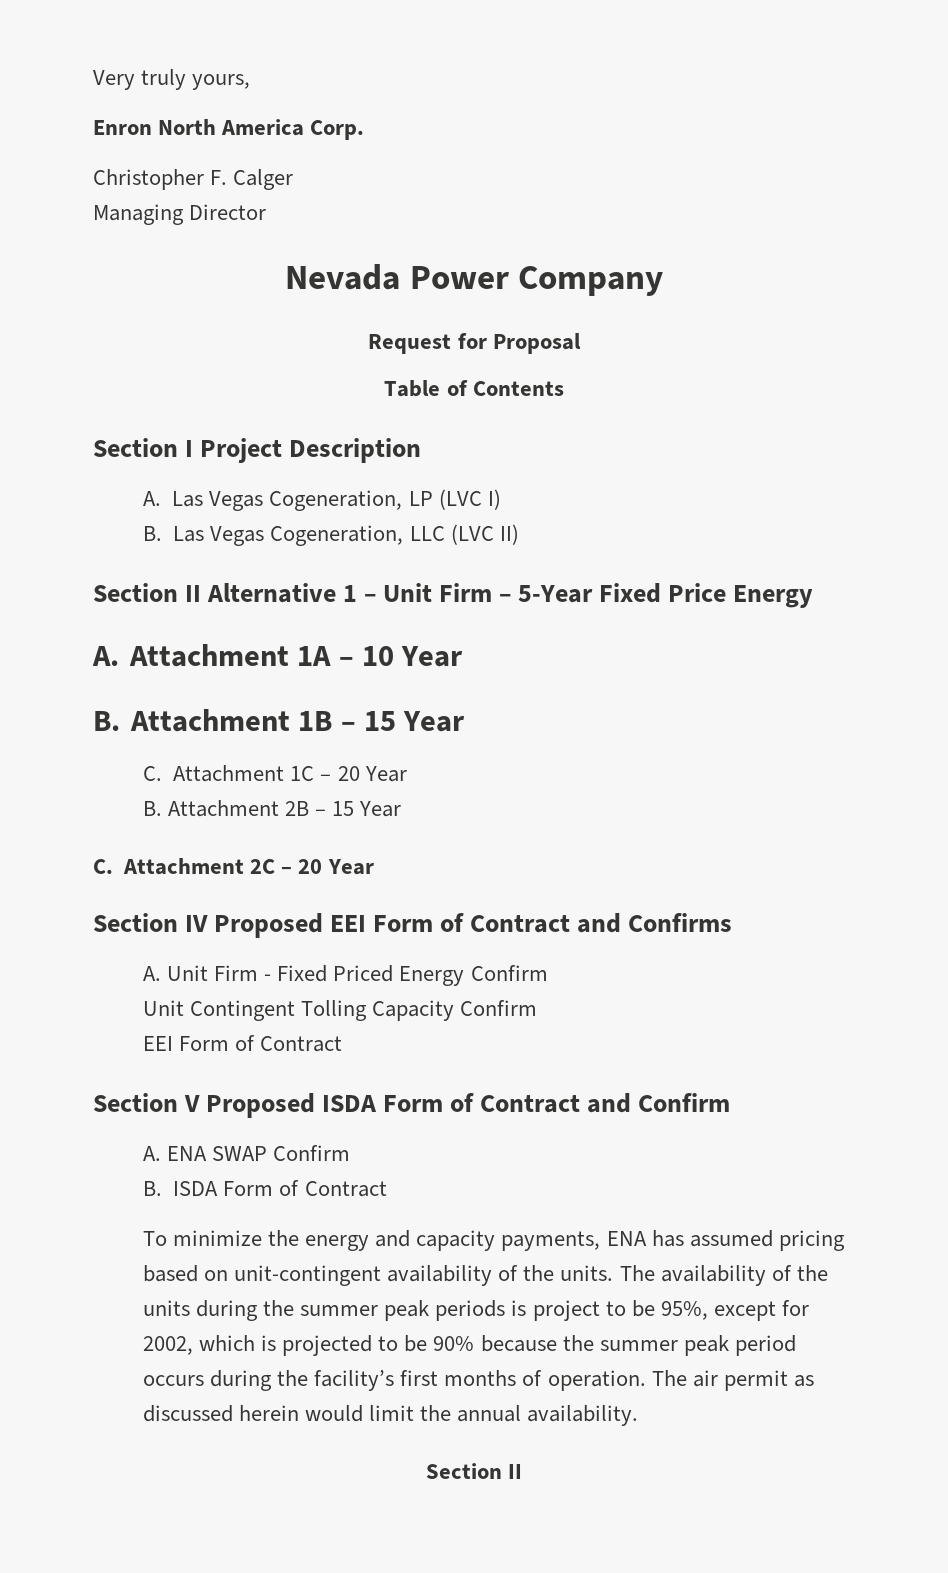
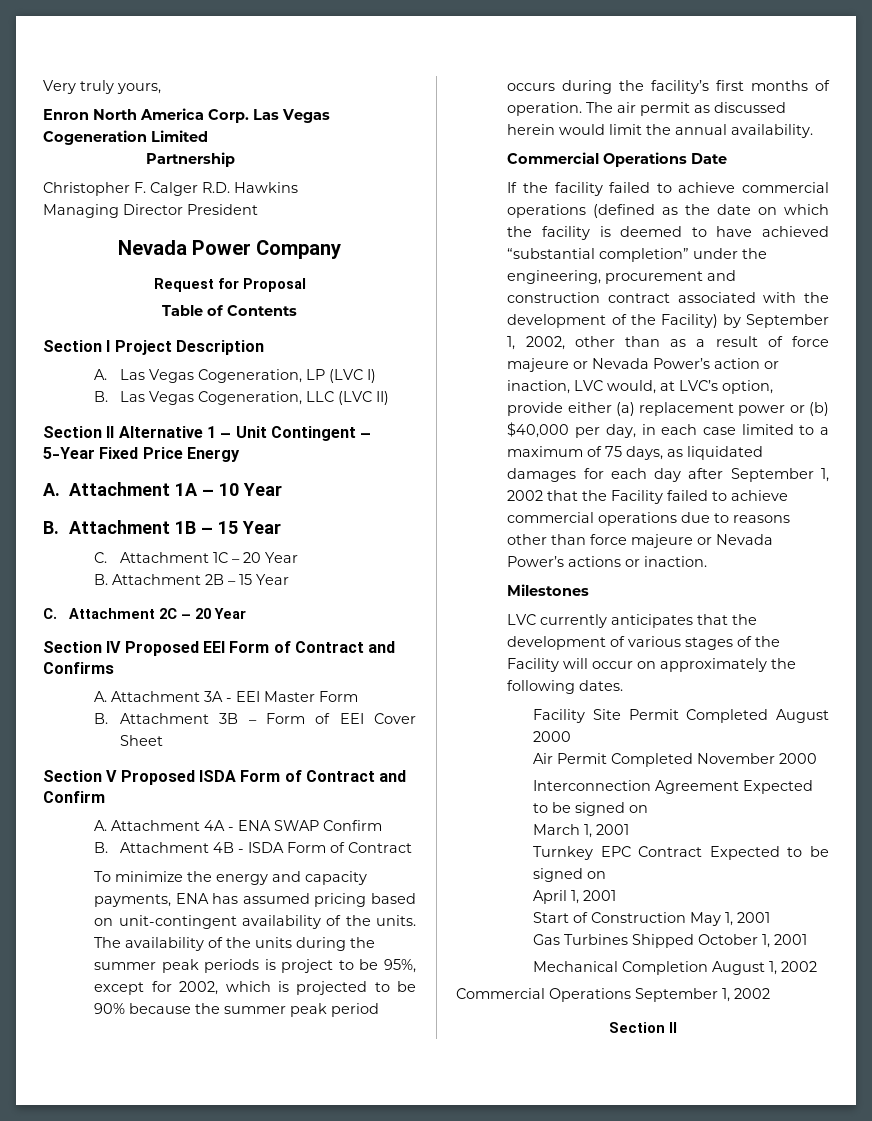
(365, 130) none -> [253,109,330,123] [43,130,208,145] [145,152,235,167] Las Vegas Cogeneration Limited // Partnership
(294, 179) none -> [202,182,298,193] R.D. Hawkins
(267, 212) none -> [187,204,258,215] President
[439,583,493,602] Firm -> [270,426,356,441] Contingent
[167,965,548,986] [143,1000,538,1021] [143,1035,343,1052] Unit Firm - Fixed Priced Energy Confirm // Unit Contingent Tolling Capacity Confirm // EEI Form of Contract -> [111,691,359,702] [94,713,417,724] [120,735,164,746] Attachment 3A - EEI Master Form // B. Attachment 3B – Form of EEI Cover Sheet
(162, 1153) none -> [111,820,235,831] Attachment 4A -
(163, 1188) none -> [120,842,245,853] Attachment 4B -
(639, 1415) none -> [507,152,728,167] [507,182,829,196] [507,204,829,218] [507,226,829,240] [507,248,768,262] [507,270,737,284] [507,292,829,303] [507,314,829,328] [507,336,829,350] [507,358,780,372] [507,380,774,394] [507,402,829,416] [507,422,829,438] [507,446,764,460] [507,468,829,482] [507,490,789,504] [507,512,791,526] [507,534,774,548] [507,556,708,567] [507,584,590,596] [507,614,758,628] [507,636,781,650] [507,658,797,672] [507,680,624,694] [533,709,829,723] [533,731,572,742] [533,753,818,767] [533,780,814,794] [533,802,649,816] [533,824,630,838] [533,846,829,860] [533,868,607,882] [533,890,617,904] [533,912,771,926] [533,934,808,948] [533,961,818,975] [456,988,770,1002] // Commercial Operations Date // If the facility failed to achieve commercial operations (defined as the date on which the facility is deemed to have achieved “substantial completion” under the engineering, procurement and construction contract associated with the development of the Facility) by September 1, 2002, other than as a result of force majeure or Nevada Power’s action or inaction, LVC would, at LVC’s option, provide either (a) replacement power or (b) $40,000 per day, in each case limited to a maximum of 75 days, as liquidated damages for each day after September 1, 2002 that the Facility failed to achieve commercial operations due to reasons other than force majeure or Nevada Power’s actions or inaction. // Milestones // LVC currently anticipates that the development of various stages of the Facility will occur on approximately the following dates. // Facility Site Permit Completed August 2000 // Air Permit Completed November 2000 // Interconnection Agreement Expected to be signed on // March 1, 2001 // Turnkey EPC Contract Expected to be signed on // April 1, 2001 // Start of Construction May 1, 2001 // Gas Turbines Shipped October 1, 2001 // Mechanical Completion August 1, 2002 // Commercial Operations September 1, 2002

